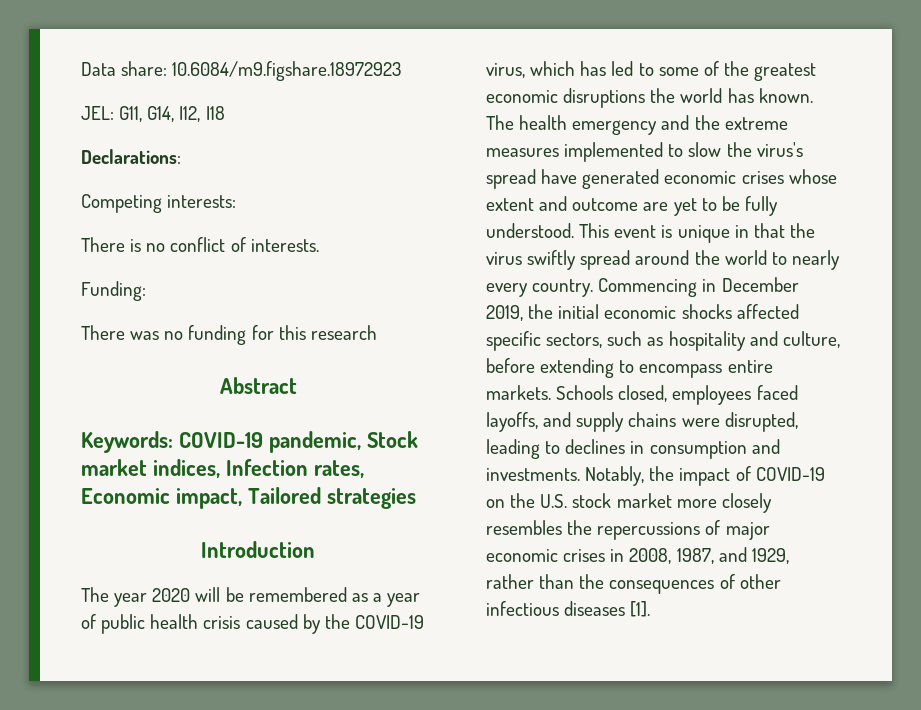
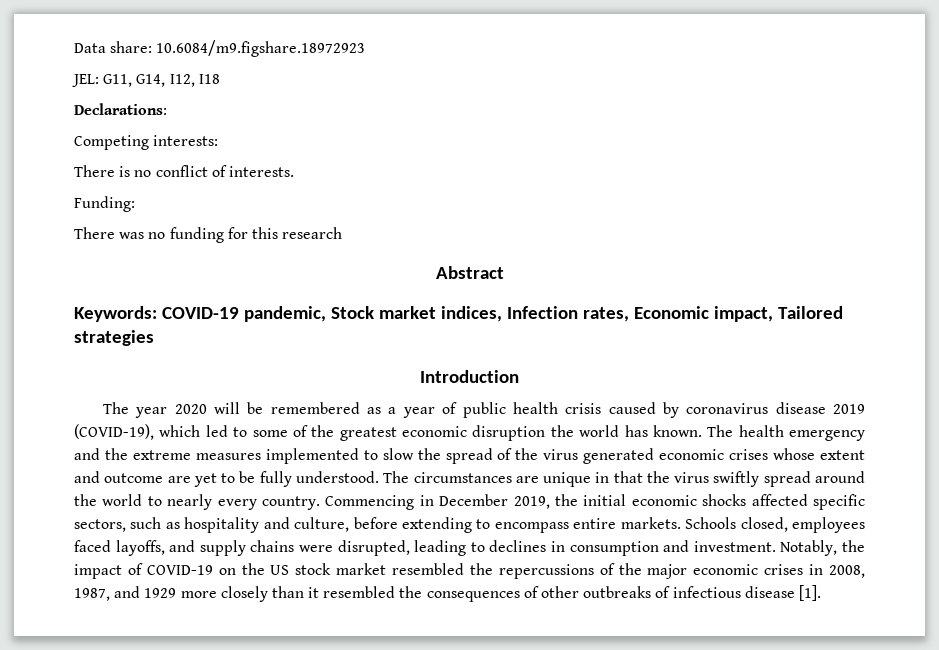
[324,614,424,629] [486,61,607,78] the COVID-19 virus, which has -> [686,402,866,414] [74,424,201,440] coronavirus disease 2019 (COVID-19), which
[563,88,646,108] disruptions -> [472,425,546,441] disruption
[756,142,803,157] [486,169,578,189] virus's spread have -> [445,448,579,464] spread of the virus
[579,223,673,238] This event is -> [383,471,539,483] The circumstances are
[486,468,580,481] investments. -> [693,541,776,552] investment.
[540,494,568,508] U.S. -> [270,565,290,575] US
[676,493,772,513] [486,520,562,535] more closely resembles -> [392,563,465,575] resembled
(721, 527) none -> [618,563,642,575] the
[751,548,789,564] [486,574,781,594] [486,601,626,616] 1929, rather than the consequences of other infectious diseases -> [144,586,795,602] 1929 more closely than it resembled the consequences of other outbreaks of infectious disease

